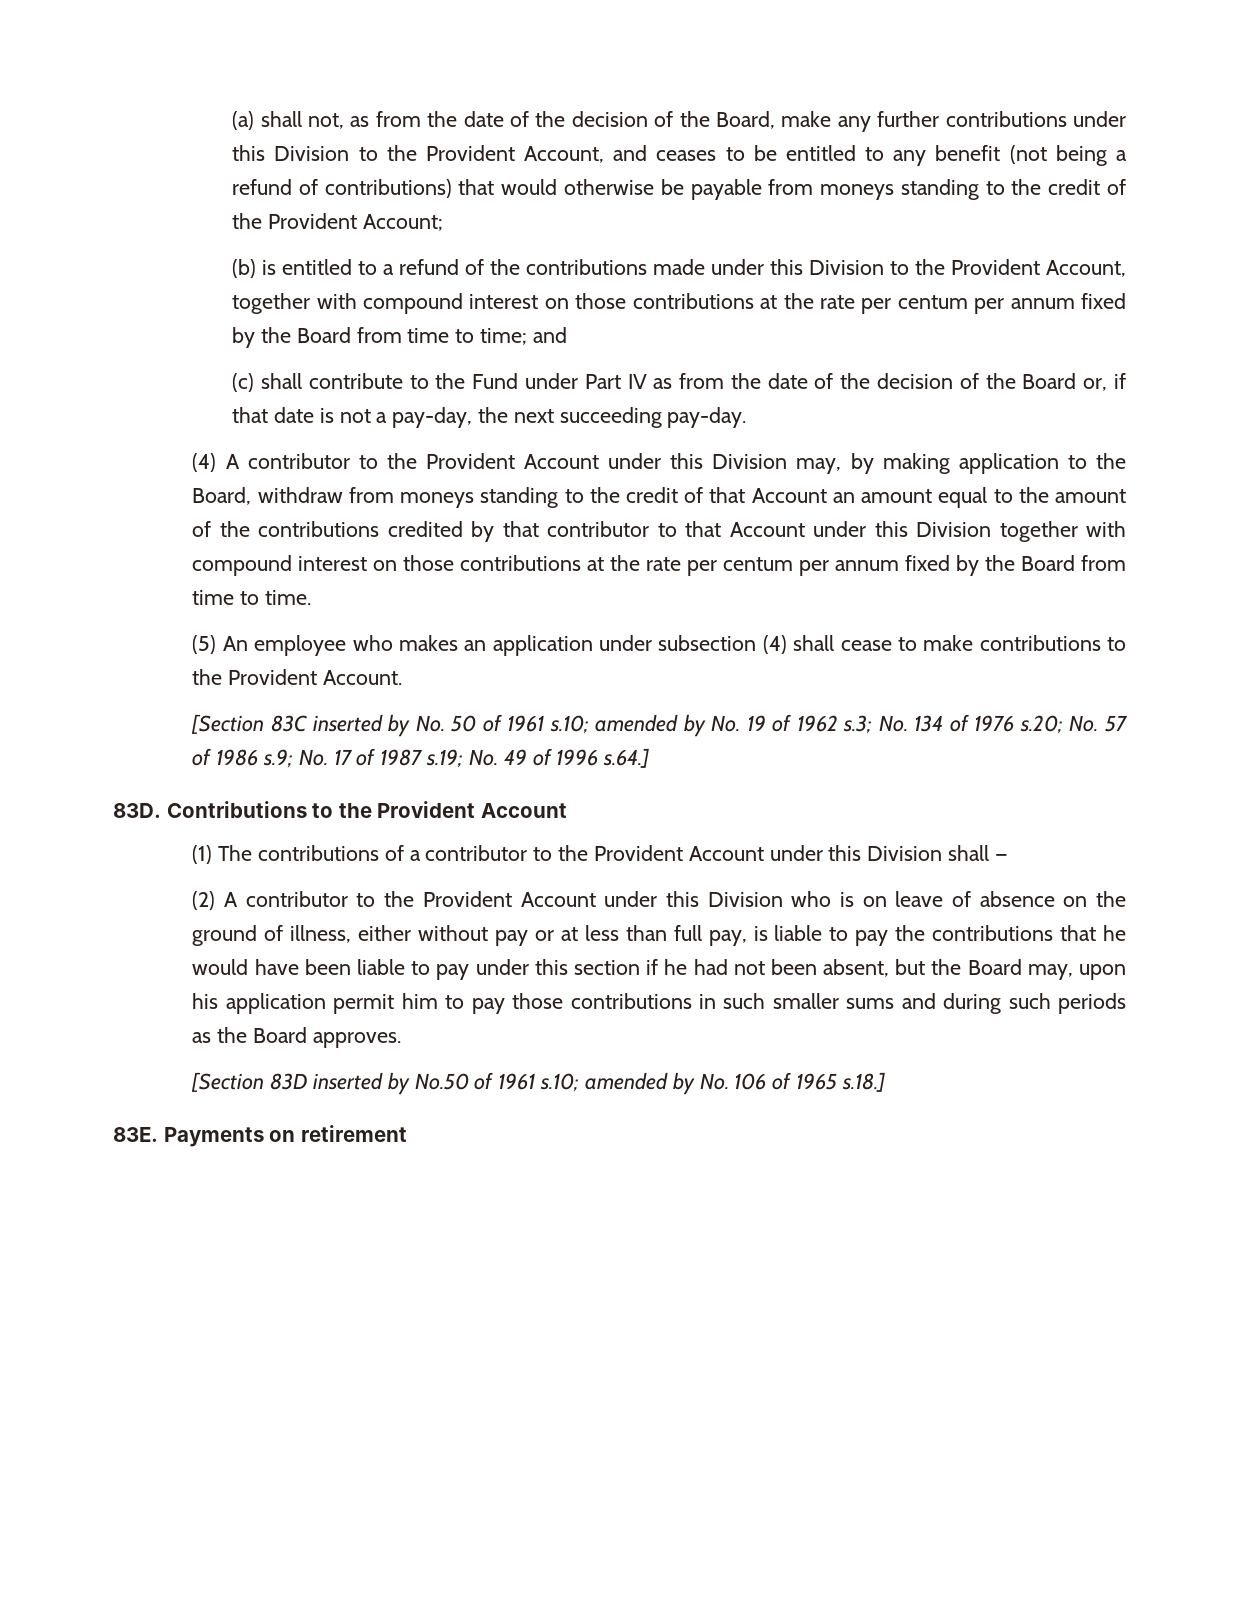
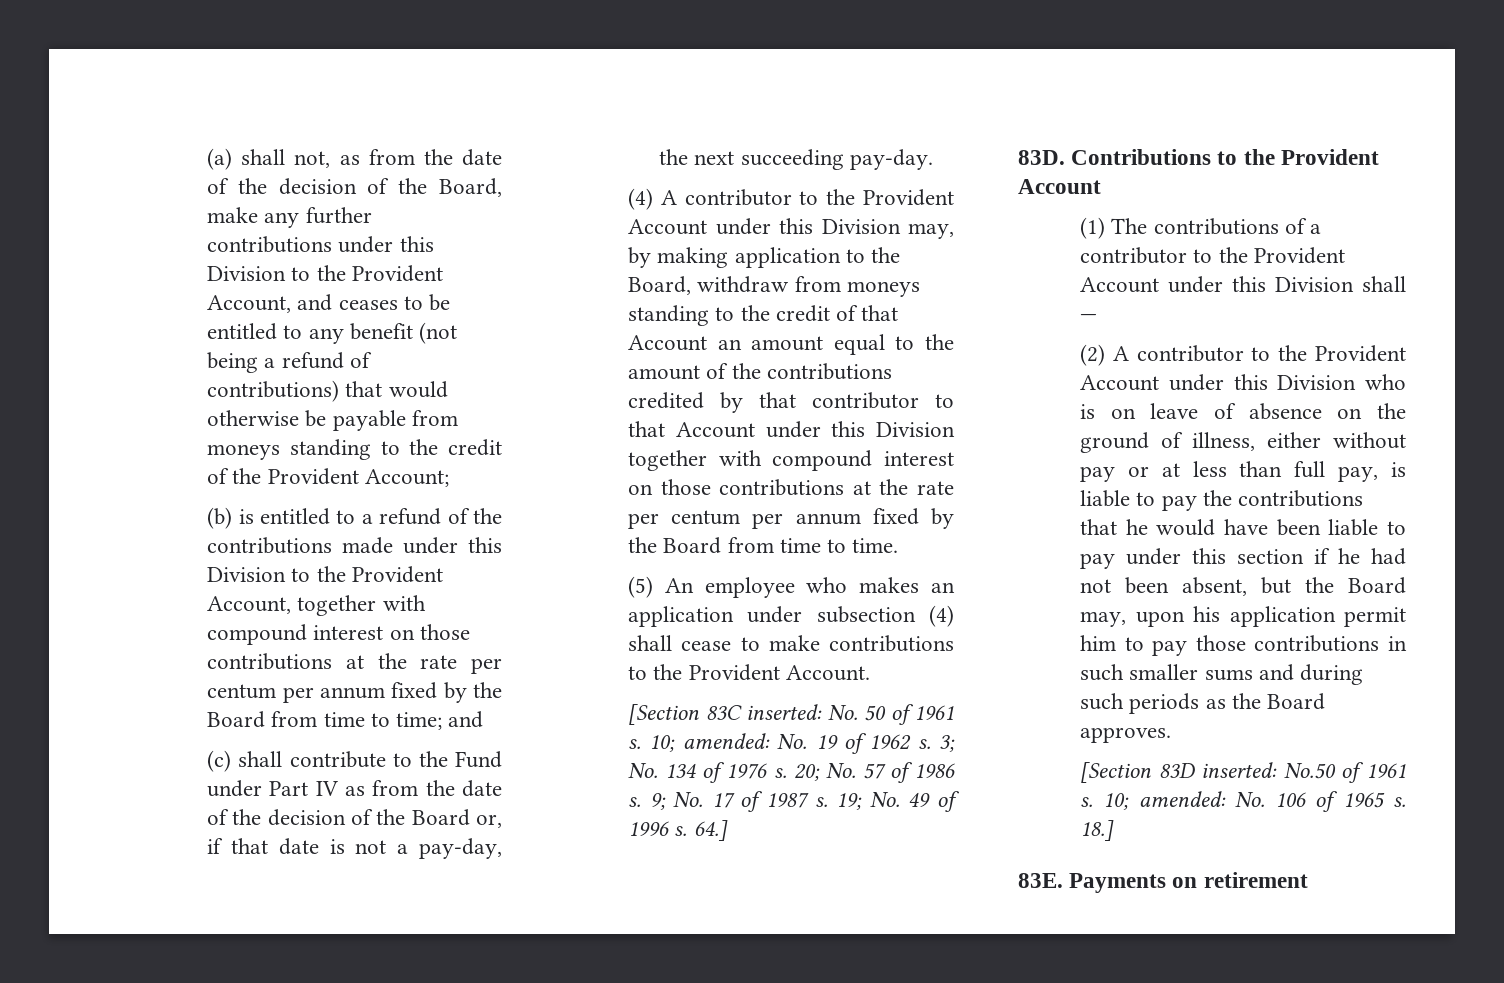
[312,714,411,737] inserted by -> [746,704,823,720] inserted:
[549,714,706,737] s.10; amended by -> [628,733,770,752] s. 10; amended:
[843,715,873,734] s.3; -> [917,735,955,752] s. 3;
[1019,715,1063,734] s.20; -> [773,764,820,781] s. 20;
[263,749,294,768] s.9; -> [628,793,666,810] s. 9;
[426,749,464,768] s.19; -> [814,792,863,810] s. 19;
[603,748,650,768] s.64.] -> [674,820,728,841] s. 64.]
[313,1072,410,1095] inserted by -> [1201,762,1278,778] inserted:
[540,1072,695,1095] s.10; amended by -> [1080,791,1226,810] s. 10; amended:
[841,1072,885,1092] s.18.] -> [1393,797,1406,807] [1080,820,1115,841] s. 18.]

